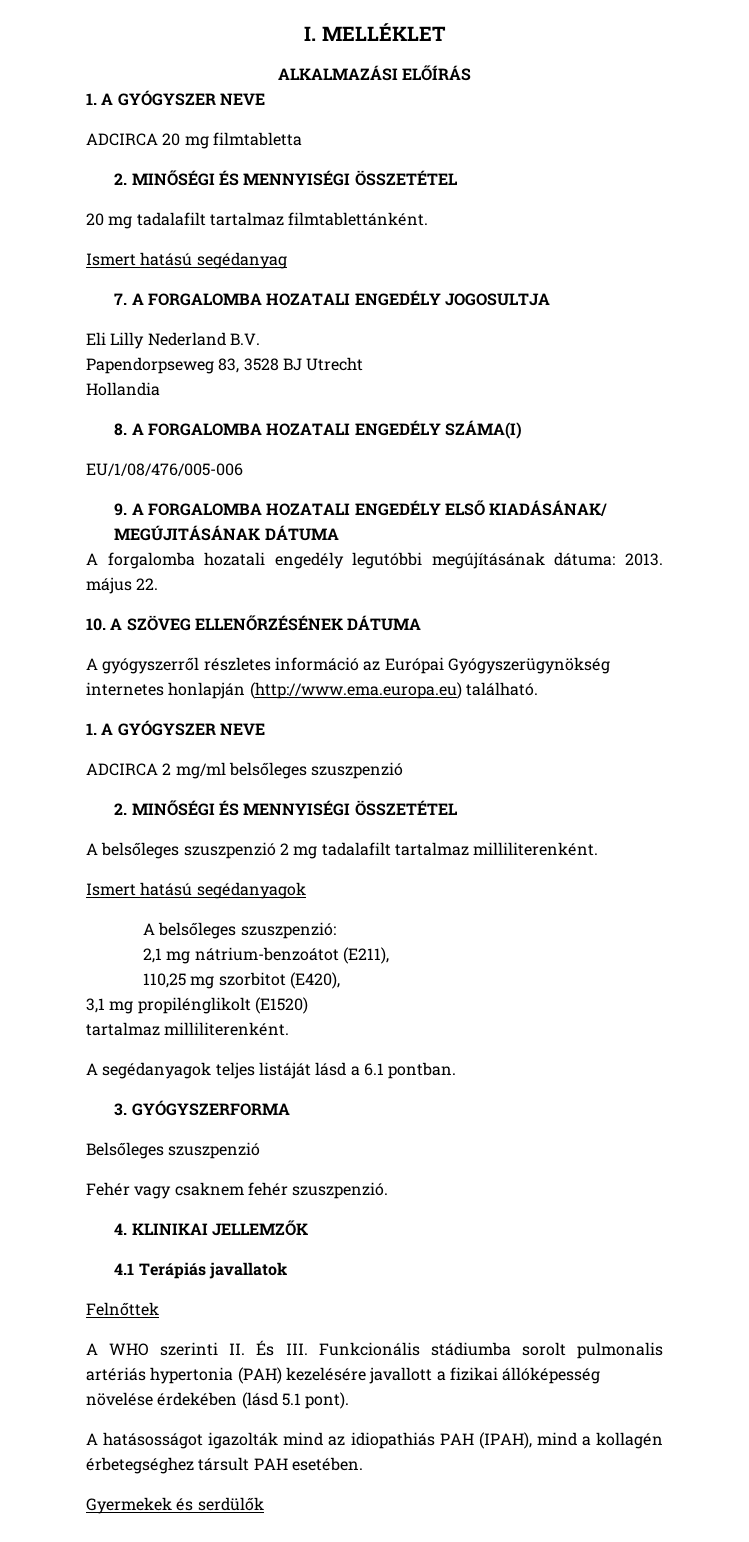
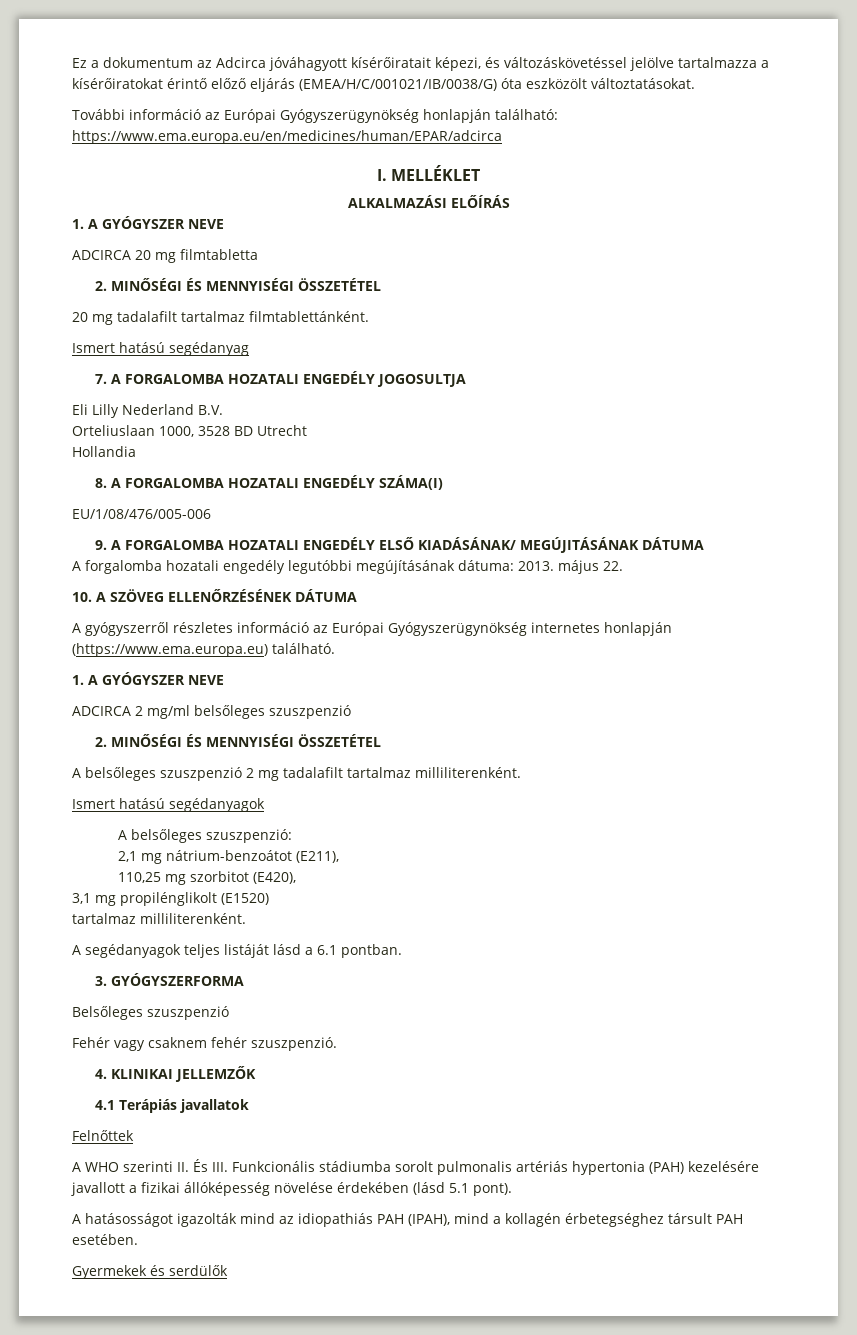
(304, 33) none -> [72,57,769,71] [72,78,695,92] [72,109,558,123] [72,130,502,144] Ez a dokumentum az Adcirca jóváhagyott kísérőiratait képezi, és változáskövetéssel jelölve tartalmazza a kísérőiratokat érintő előző eljárás (EMEA/H/C/001021/IB/0038/G) óta eszközölt változtatásokat. // További információ az Európai Gyógyszerügynökség honlapján található: https://www.ema.europa.eu/en/medicines/human/EPAR/adcirca //
[86,357,302,374] Papendorpseweg 83, 3528 BJ -> [72,425,253,437] Orteliuslaan 1000, 3528 BD
[249,682,462,699] (http://www.ema.europa.eu) -> [72,643,268,657] (https://www.ema.europa.eu)

